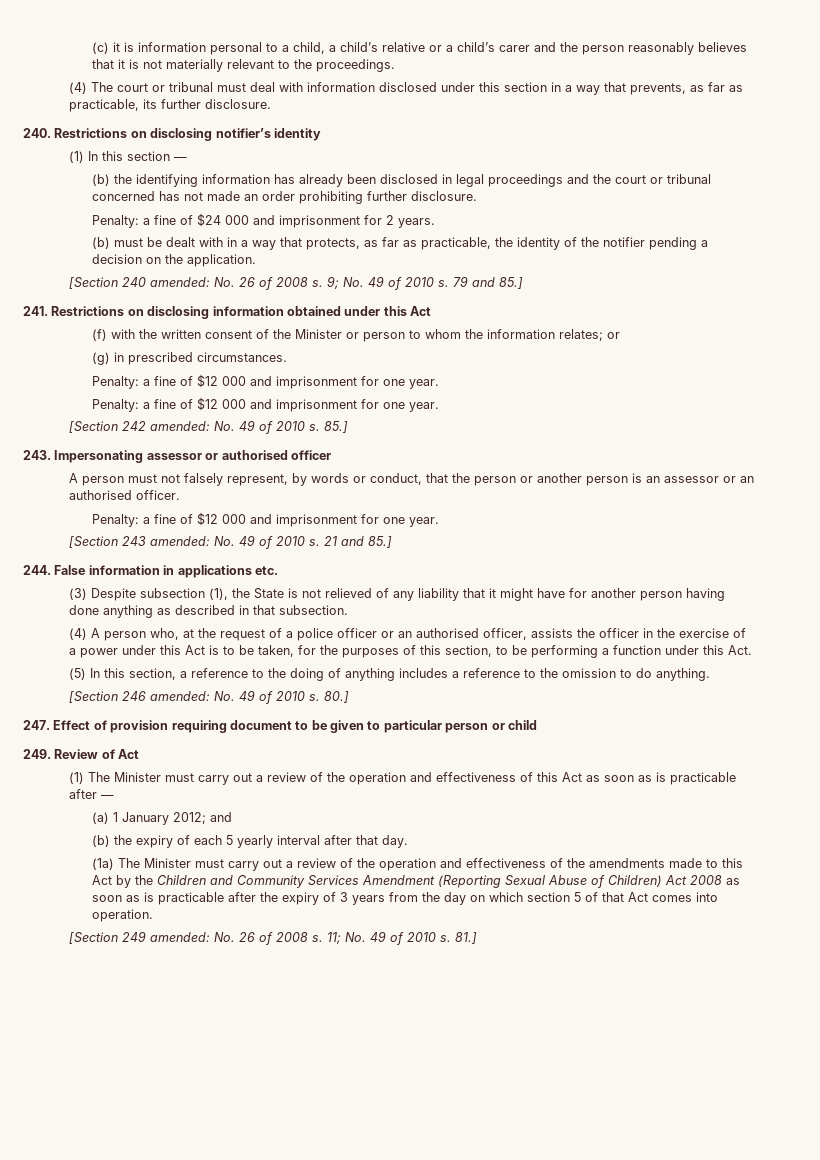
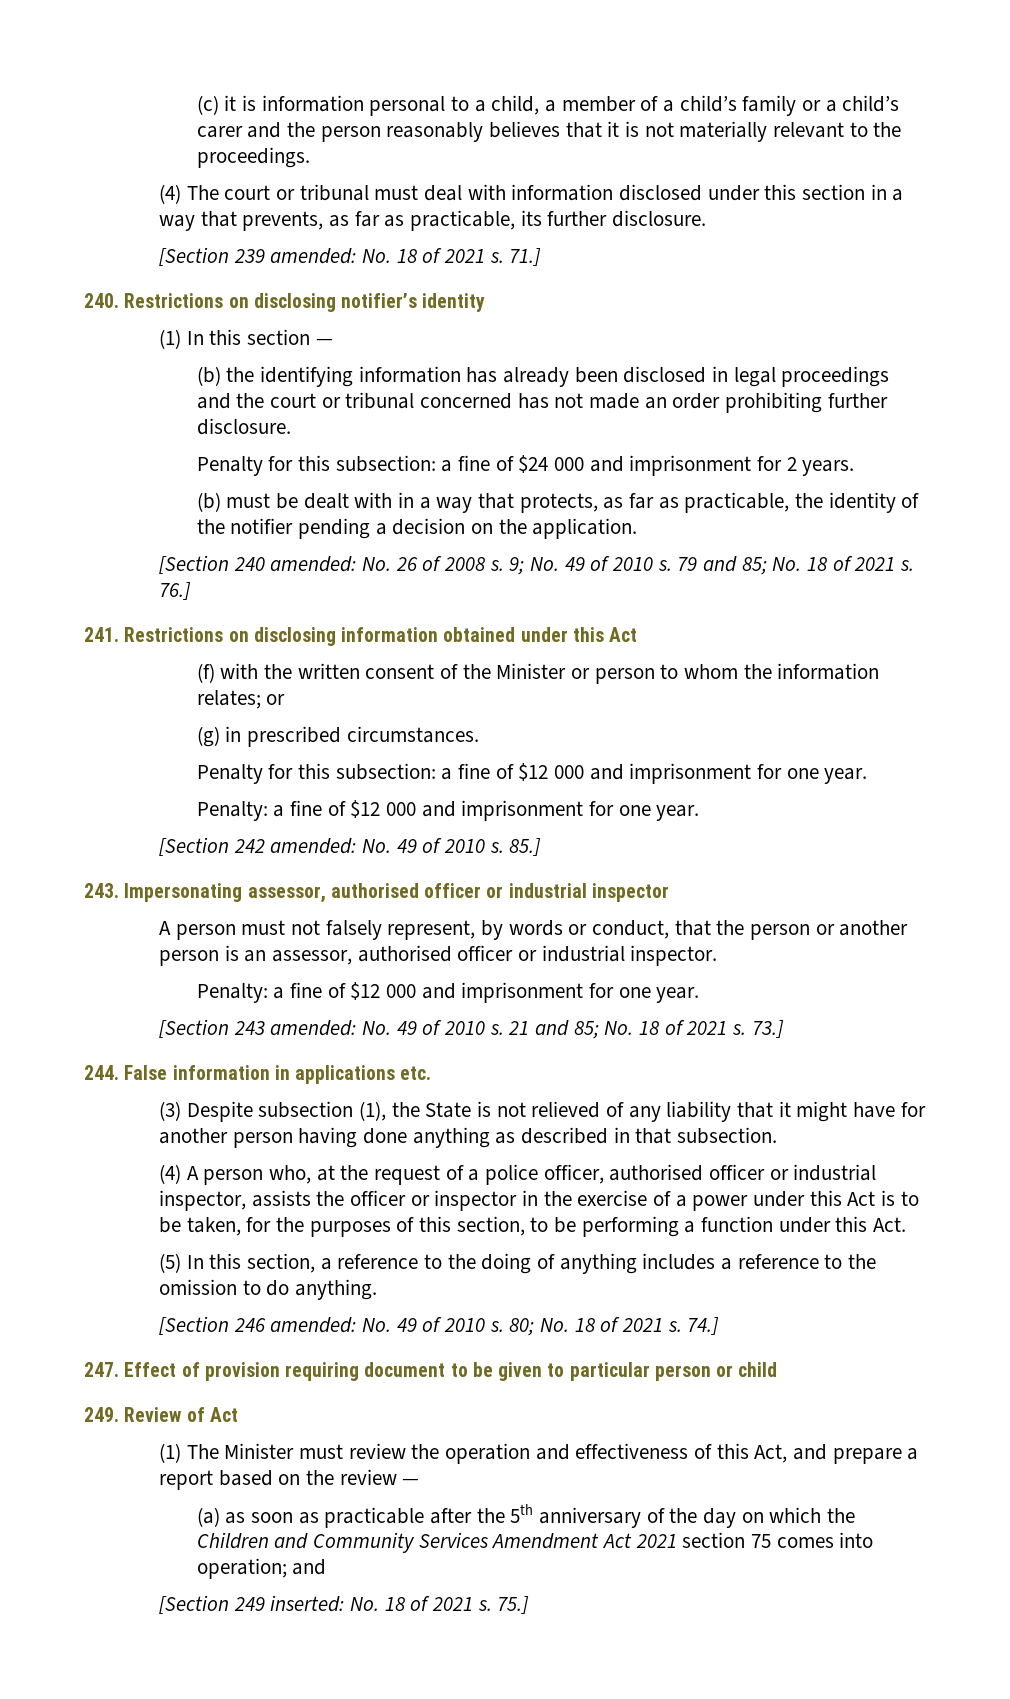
[339,42,425,52] child’s relative -> [561,95,797,116] member of a child’s family
(271, 104) none -> [159,247,542,266] // [Section 239 amended: No. 18 of 2021 s. 71.]
[91,215,139,228] Penalty: -> [196,455,436,476] Penalty for this subsection:
[498,277,523,289] 85.] -> [741,556,915,575] [159,582,192,600] 85; No. 18 of 2021 s. 76.]
[91,376,139,389] Penalty: -> [196,763,436,784] Penalty for this subsection:
[146,450,331,460] assessor or authorised officer -> [247,883,669,903] assessor, authorised officer or industrial inspector
[663,476,754,483] [68,490,180,500] assessor or an authorised officer. -> [272,945,718,966] assessor, authorised officer or industrial inspector.
[367,536,392,548] 85.] -> [573,1020,784,1039] 85; No. 18 of 2021 s. 73.]
[336,628,527,640] officer or an authorised officer, -> [543,1164,877,1184] [159,1190,247,1211] officer, authorised officer or industrial inspector,
(639, 633) none -> [410,1190,518,1211] or inspector
[323,691,349,703] 80.] -> [509,1317,720,1336] 80; No. 18 of 2021 s. 74.]
[197,772,323,785] carry out a review of -> [348,1443,406,1459] review
[561,772,736,785] [68,789,114,799] [91,812,232,825] [91,835,408,848] [91,858,743,871] [91,875,131,888] Act as soon as is practicable after — // (a) 1 January 2012; and // (b) the expiry of each 5 yearly interval after that day. // (1a) The Minister must carry out a review of the operation and effectiveness of the amendments made to this Act by -> [754,1444,919,1464] [159,1469,420,1490] [196,1504,822,1528] Act, and prepare a report based on the review — // (a) as soon as practicable after the 5th anniversary of the day on which
[437,875,740,888] [91,892,718,905] [91,909,153,922] [68,931,477,945] (Reporting Sexual Abuse of Children) Act 2008 as soon as is practicable after the expiry of 3 years from the day on which section 5 of that Act comes into operation. // [Section 249 amended: No. 26 of 2008 s. 11; No. 49 of 2010 s. 81.] -> [601,1532,874,1548] [196,1558,327,1579] [159,1595,530,1614] Act 2021 section 75 comes into operation; and // [Section 249 inserted: No. 18 of 2021 s. 75.]

